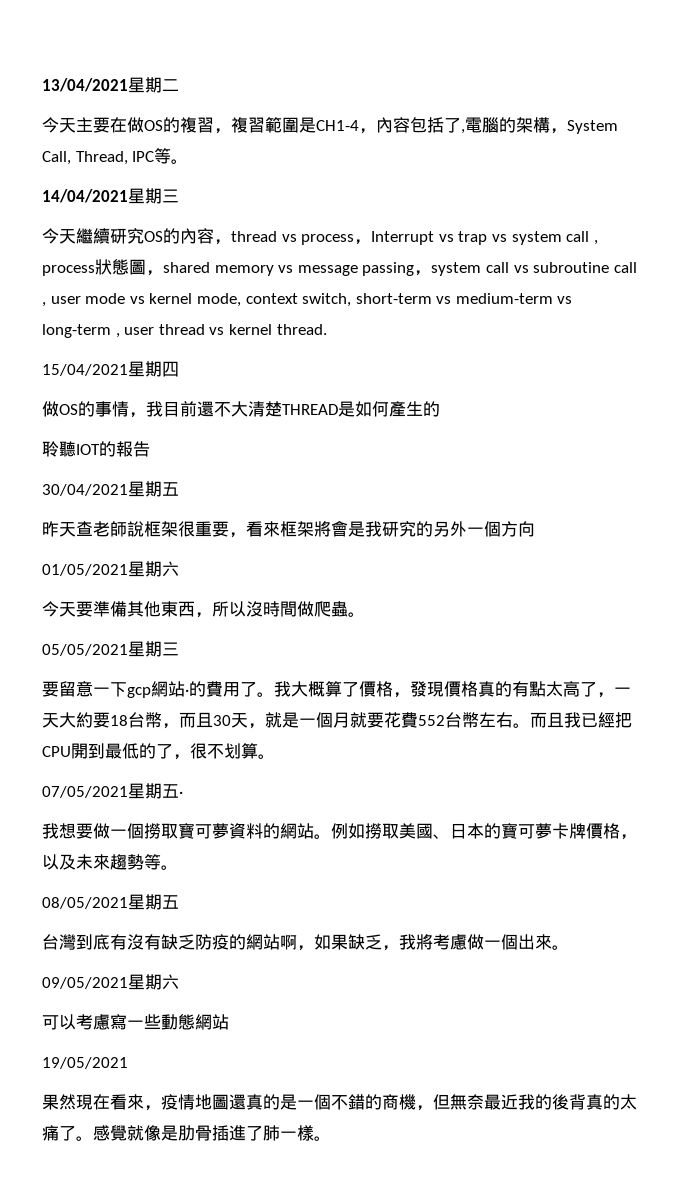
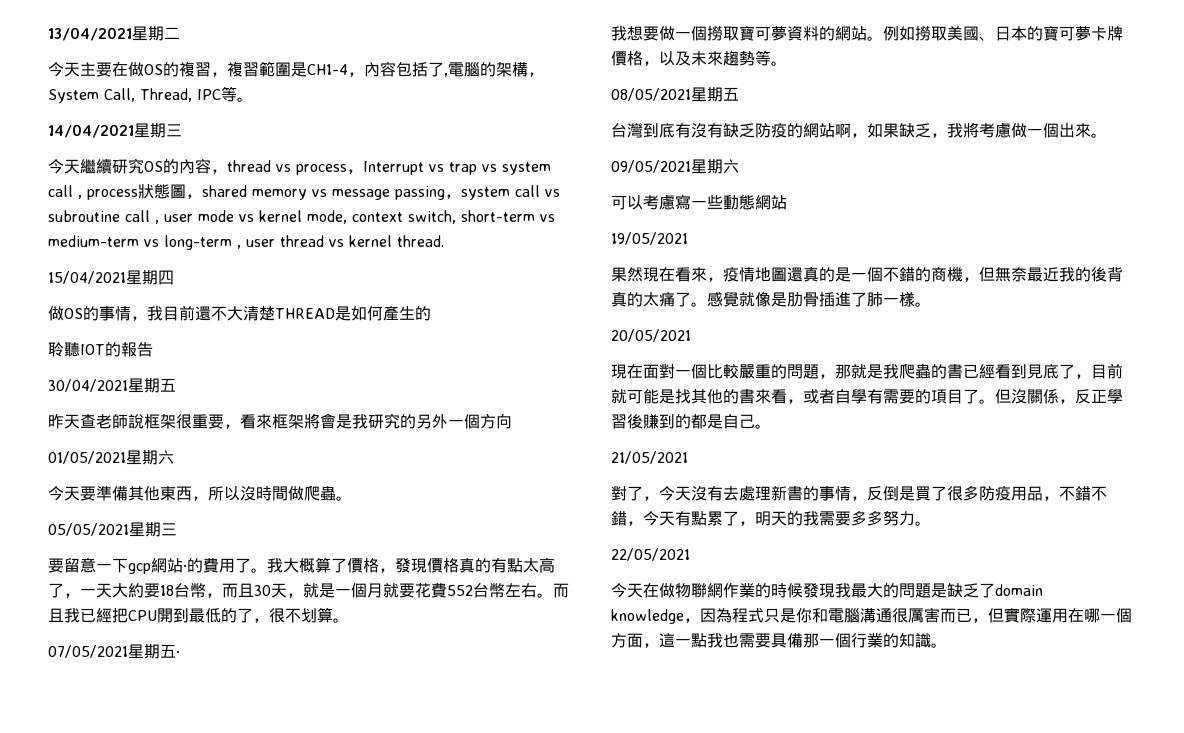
(331, 1138) none -> [611,329,691,342] [611,363,1123,379] [611,388,1123,404] [611,414,771,429] [611,451,688,464] [611,485,1107,501] [611,510,931,526] [611,548,690,561] [611,582,1043,598] [611,607,1132,624] [611,632,947,648] // 20/05/2021 // 現在面對一個比較嚴重的問題，那就是我爬蟲的書已經看到見底了，目前就可能是找其他的書來看，或者自學有需要的項目了。但沒關係，反正學習後賺到的都是自己。 // 21/05/2021 // 對了，今天沒有去處理新書的事情，反倒是買了很多防疫用品，不錯不錯，今天有點累了，明天的我需要多多努力。 // 22/05/2021 // 今天在做物聯網作業的時候發現我最大的問題是缺乏了domain knowledge，因為程式只是你和電腦溝通很厲害而已，但實際運用在哪一個方面，這一點我也需要具備那一個行業的知識。

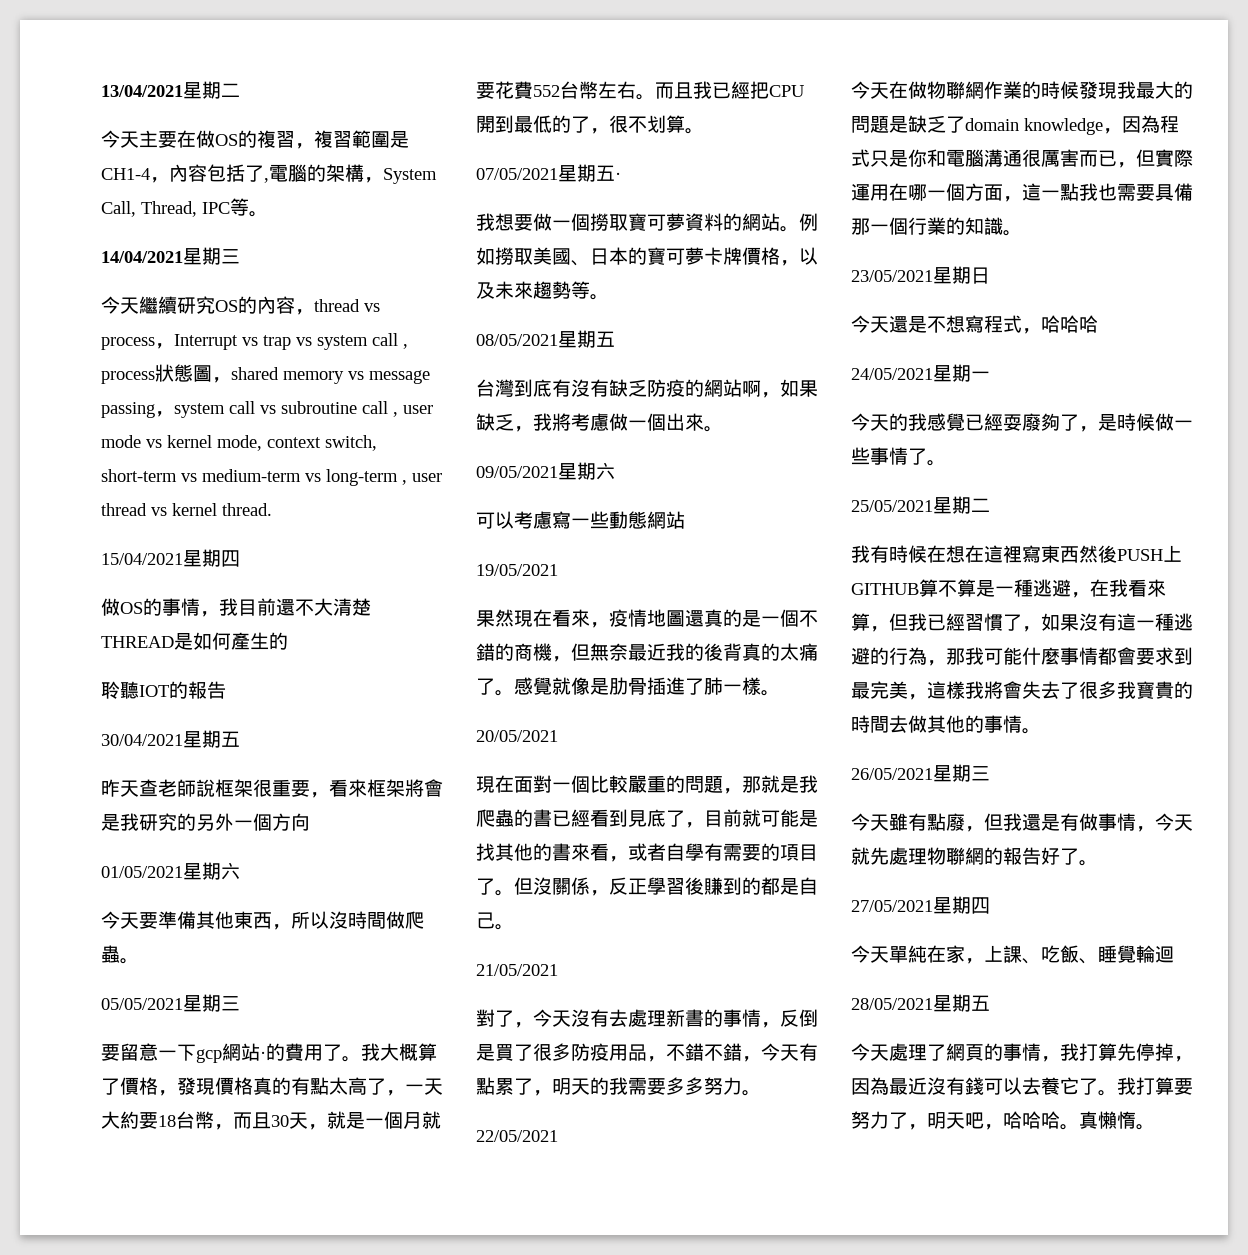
(947, 645) none -> [851,266,990,284] [851,315,1098,334] [851,364,990,382] [851,413,1193,432] [851,447,946,466] [851,496,990,514] [851,545,1182,563] [851,579,1166,598] [851,613,1193,632] [851,647,1193,666] [851,681,1193,700] [851,715,1041,734] [851,764,990,782] [851,813,1193,832] [851,847,1098,866] [851,896,990,914] [851,945,1174,964] [851,994,990,1012] [851,1043,1193,1062] [851,1077,1193,1096] [851,1111,1155,1130] // 23/05/2021星期日 // 今天還是不想寫程式，哈哈哈 // 24/05/2021星期一 // 今天的我感覺已經耍廢夠了，是時候做一些事情了。 // 25/05/2021星期二 // 我有時候在想在這裡寫東西然後PUSH上GITHUB算不算是一種逃避，在我看來算，但我已經習慣了，如果沒有這一種逃避的行為，那我可能什麼事情都會要求到最完美，這樣我將會失去了很多我寶貴的時間去做其他的事情。 // 26/05/2021星期三 // 今天雖有點廢，但我還是有做事情，今天就先處理物聯網的報告好了。 // 27/05/2021星期四 // 今天單純在家，上課、吃飯、睡覺輪迴 // 28/05/2021星期五 // 今天處理了網頁的事情，我打算先停掉，因為最近沒有錢可以去養它了。我打算要努力了，明天吧，哈哈哈。真懶惰。

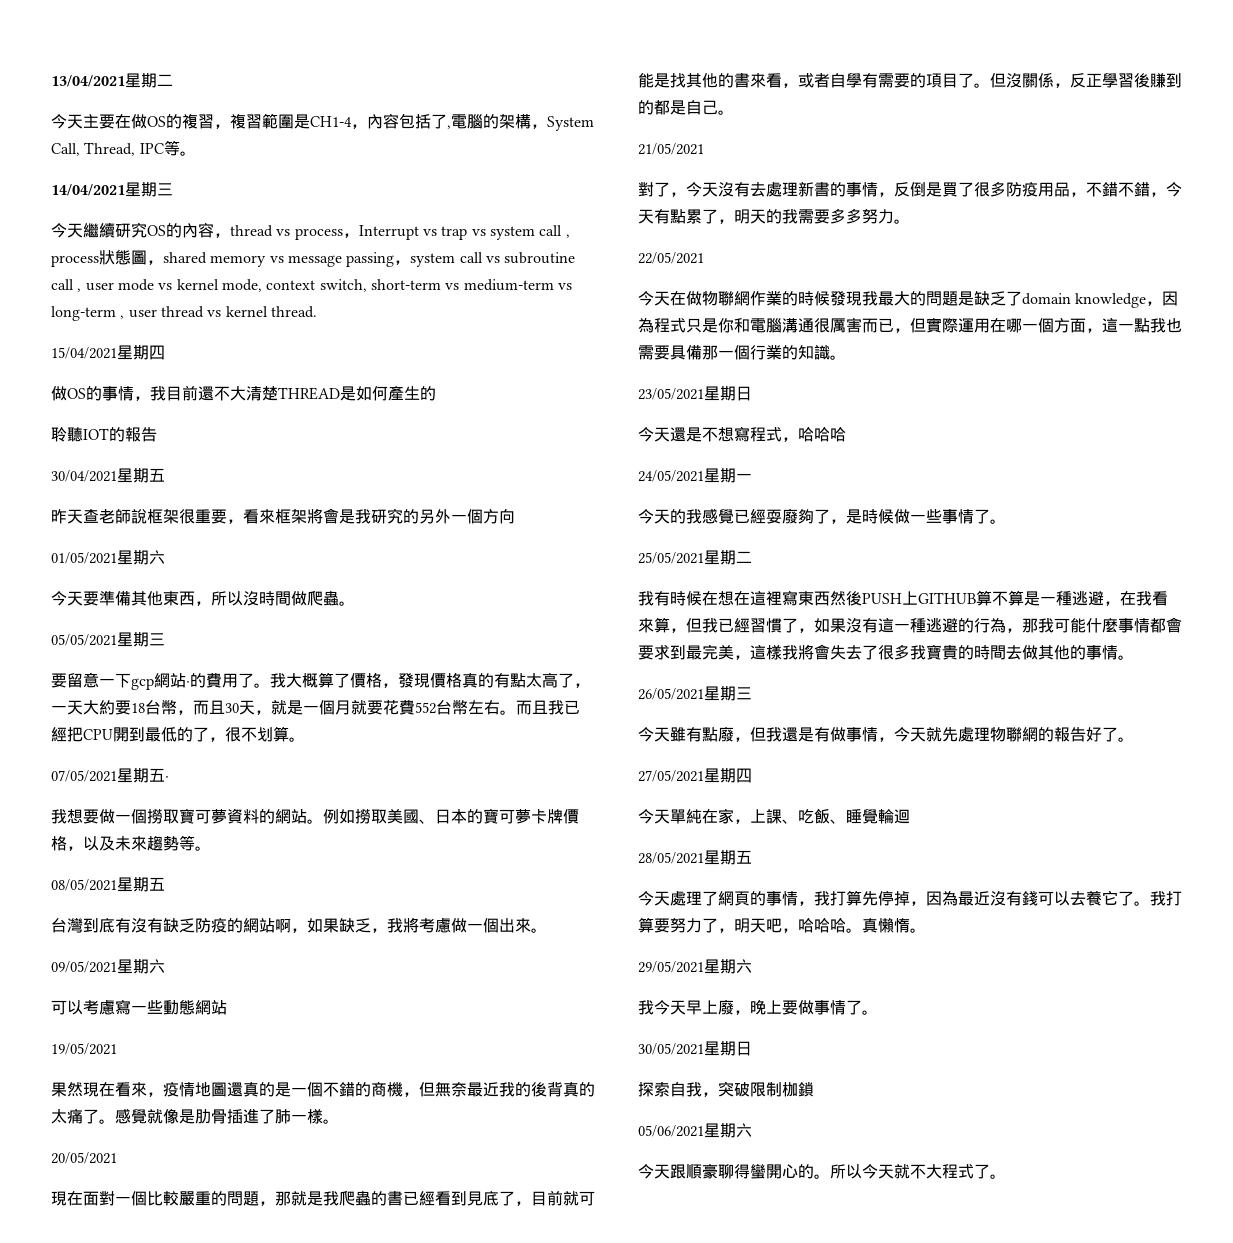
(1155, 1127) none -> [638,959,752,974] [638,999,878,1015] [638,1041,752,1056] [638,1081,814,1097] [638,1123,752,1138] [638,1163,1006,1179] // 29/05/2021星期六 // 我今天早上廢，晚上要做事情了。 // 30/05/2021星期日 // 探索自我，突破限制枷鎖 // 05/06/2021星期六 // 今天跟順豪聊得蠻開心的。所以今天就不大程式了。

